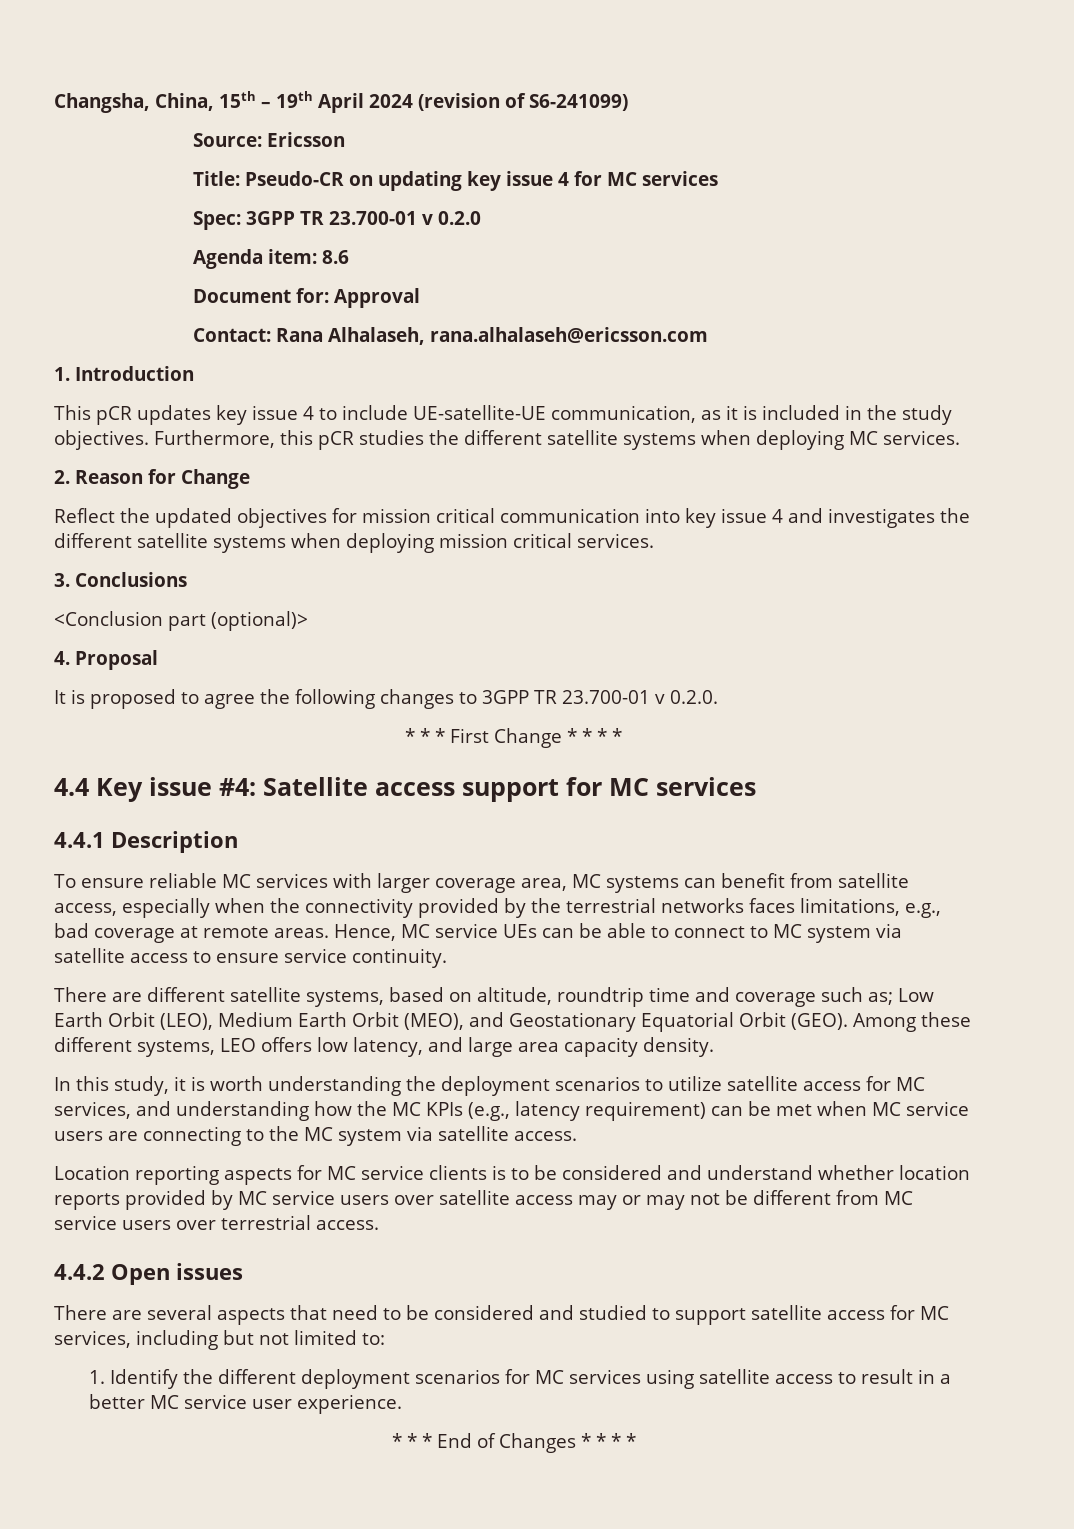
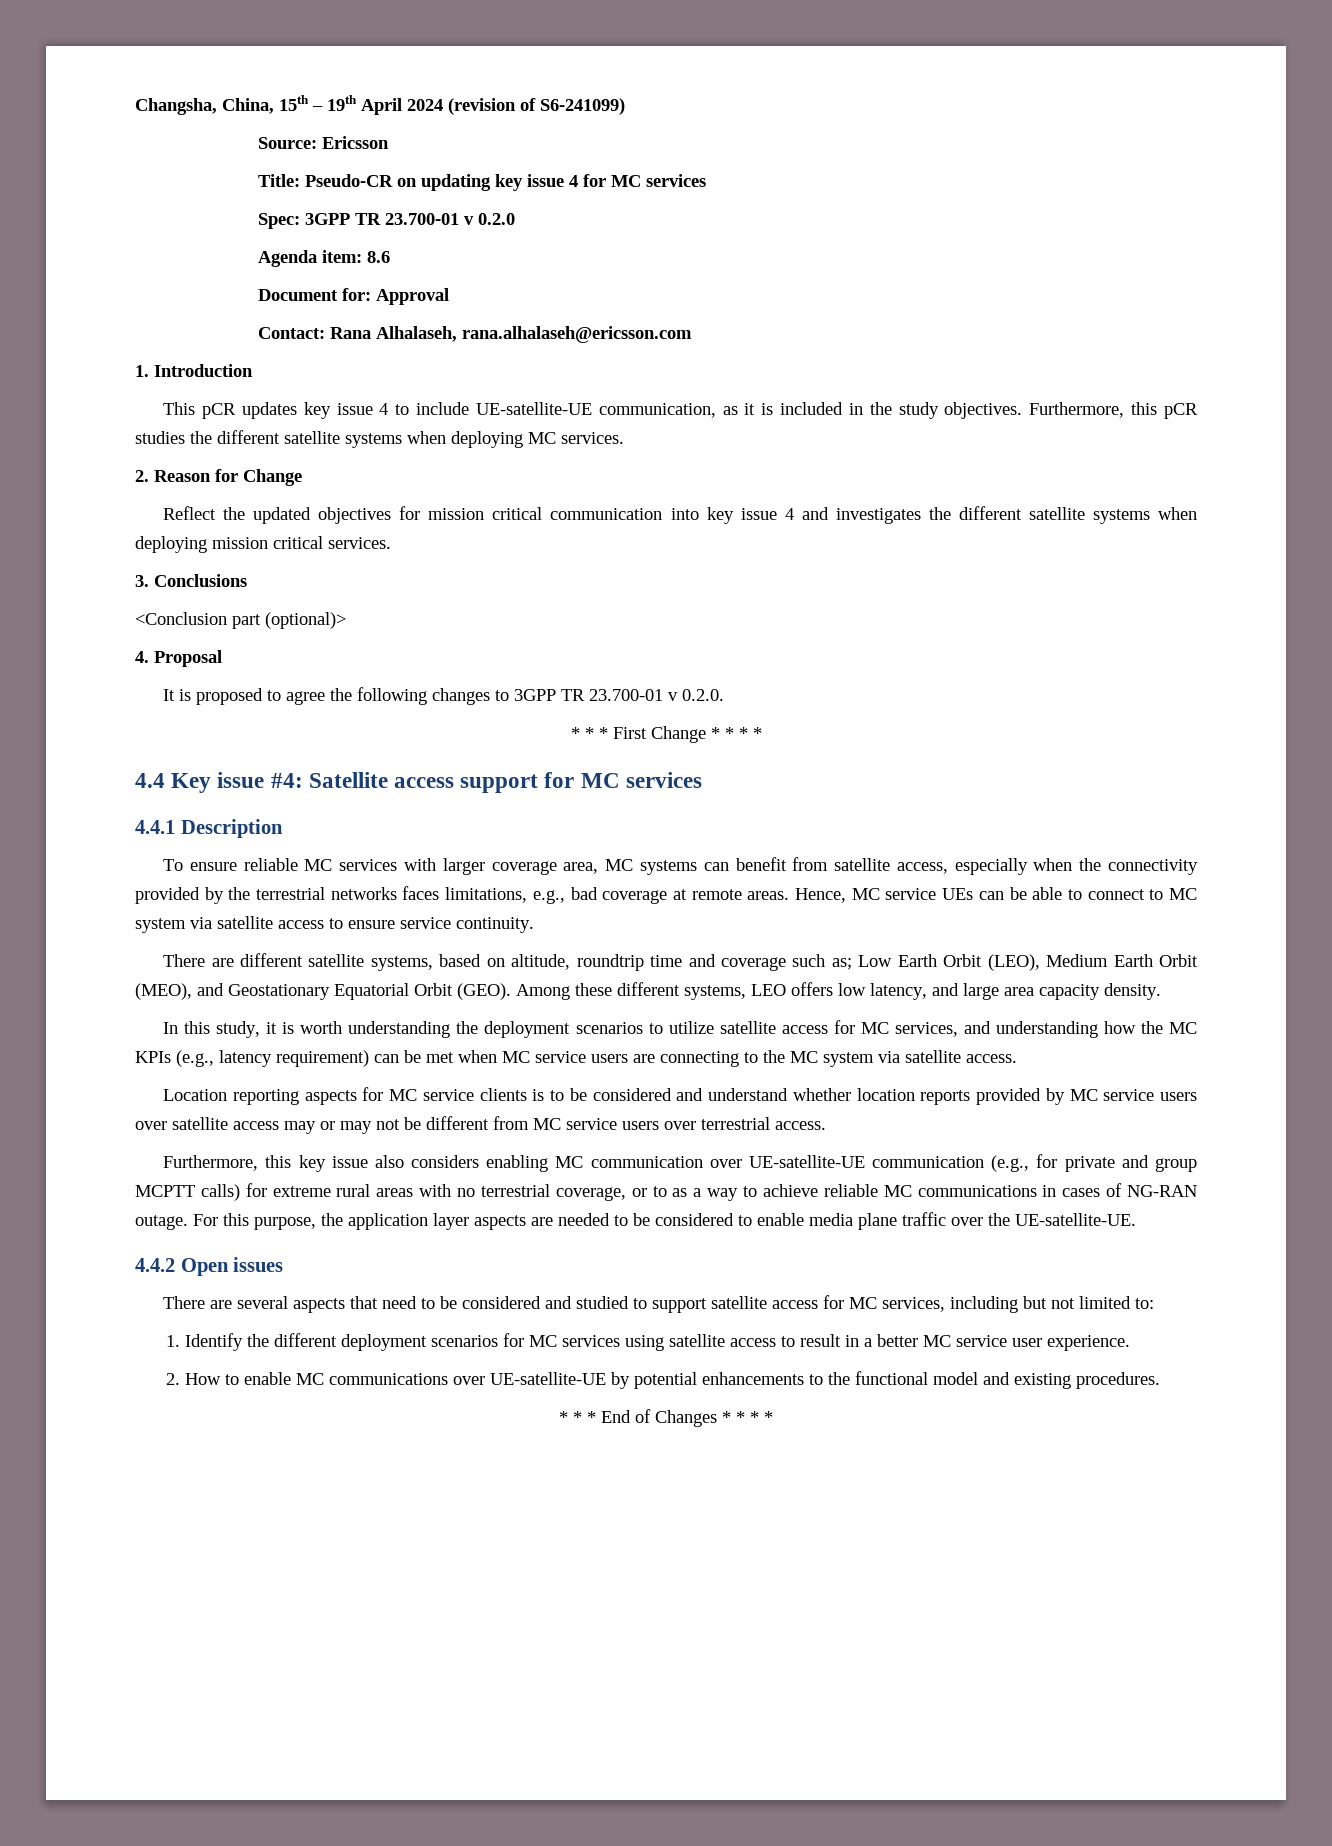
(379, 1225) none -> [163,1154,1197,1172] [135,1183,1197,1201] [135,1212,1136,1230] // Furthermore, this key issue also considers enabling MC communication over UE-satellite-UE communication (e.g., for private and group MCPTT calls) for extreme rural areas with no terrestrial coverage, or to as a way to achieve reliable MC communications in cases of NG-RAN outage. For this purpose, the application layer aspects are needed to be considered to enable media plane traffic over the UE-satellite-UE.
(402, 1404) none -> [165,1371,1160,1389] // 2. How to enable MC communications over UE-satellite-UE by potential enhancements to the functional model and existing procedures.

